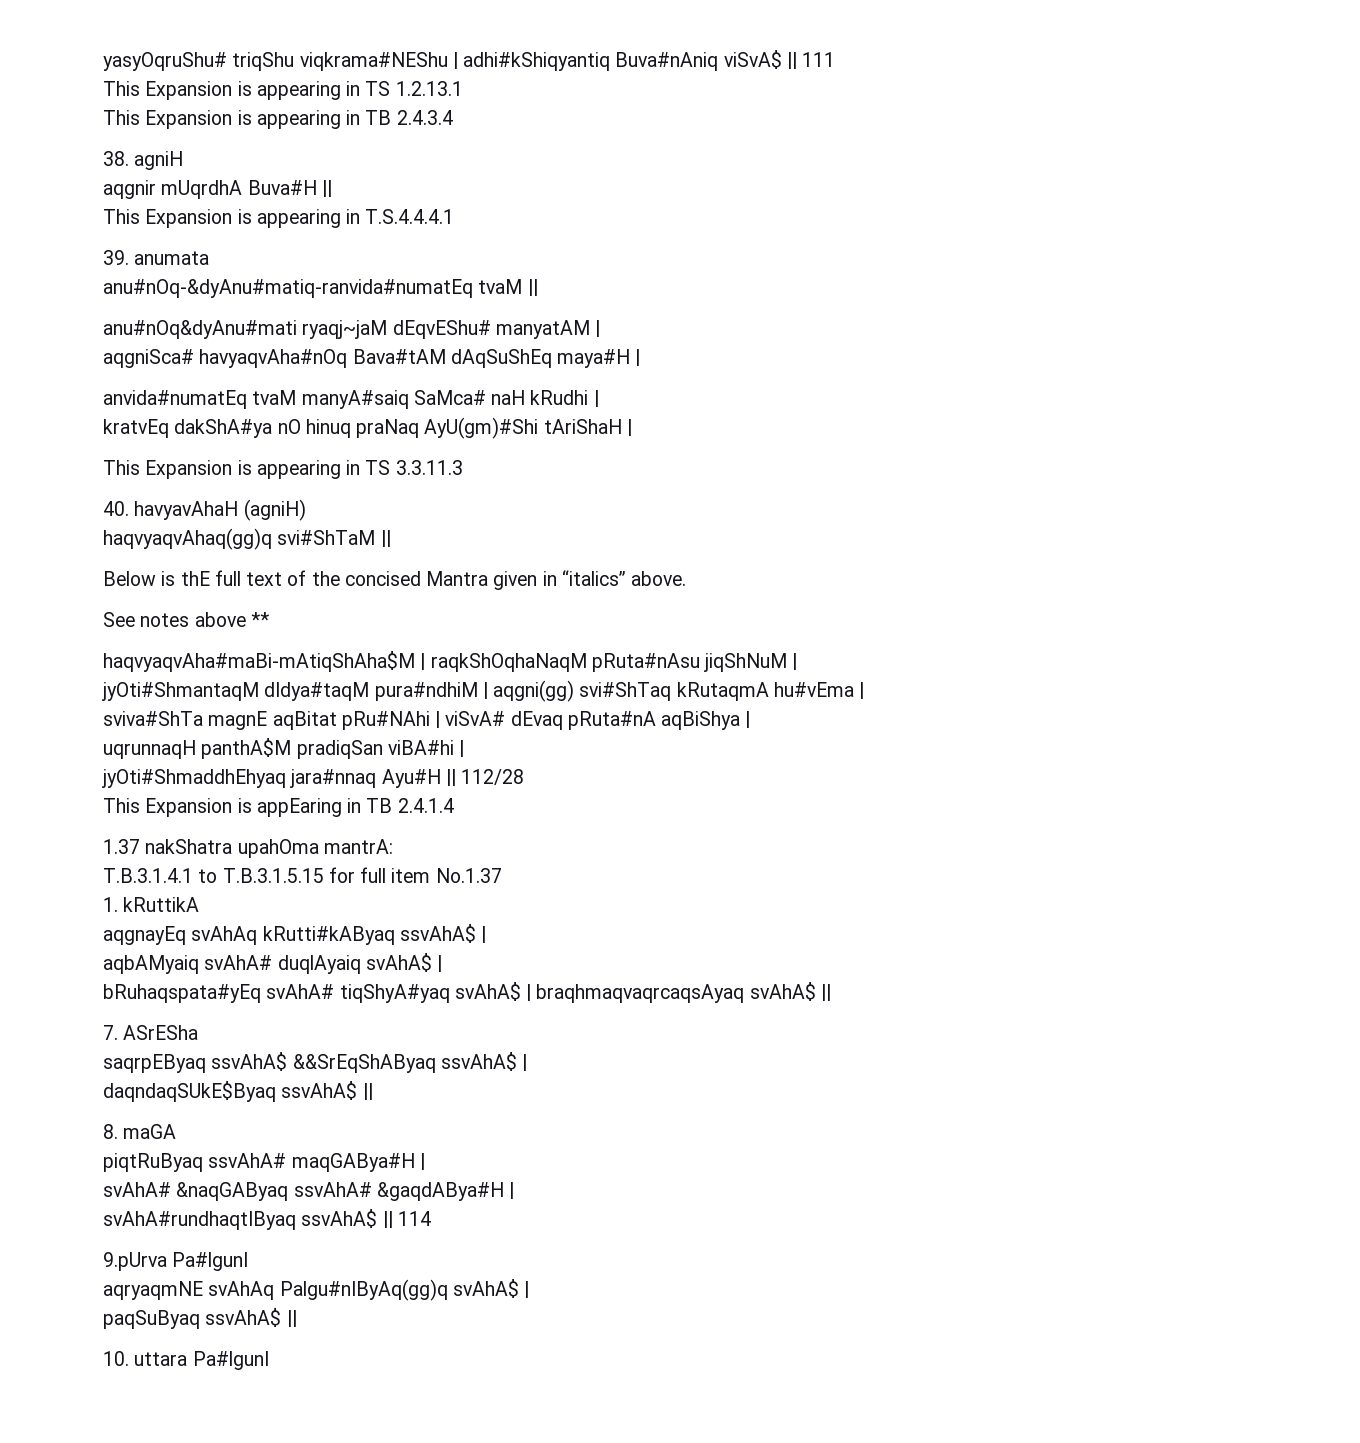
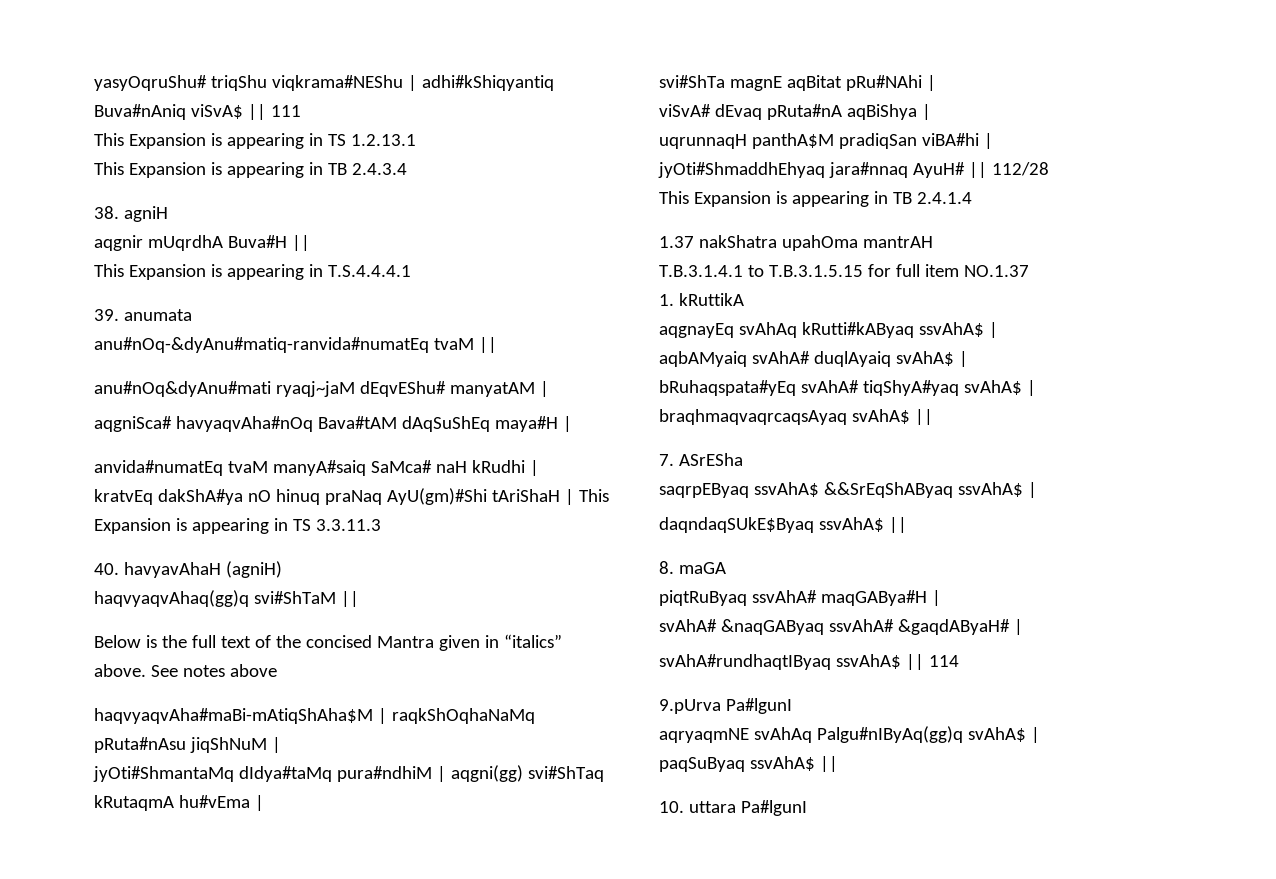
(632, 427) // -> (574, 497) none
[180,571,210,586] thE -> [161,635,187,648] the
(687, 578) // -> (146, 670) none
[250,612,269,627] ** -> (277, 670) none
[430,653,587,672] raqkShOqhaNaqM -> [391,708,535,724] raqkShOqhaNaMq
[102,682,370,701] jyOti#ShmantaqM dIdya#taqM -> [93,766,332,782] jyOti#ShmantaMq dIdya#taMq
[103,711,203,726] sviva#ShTa -> [659,75,725,88] svi#ShTa
(441, 719) none -> (936, 83) //
[381,769,441,788] Ayu#H -> [912,162,965,178] AyuH#
[256,798,342,817] appEaring -> [791,191,869,207] appearing
[323,839,393,854] mantrA: -> [862,236,933,248] mantrAH
[435,868,502,883] No.1.37 -> [963,265,1029,277] NO.1.37
[376,1182,504,1201] &gaqdABya#H -> [897,619,1010,635] &gaqdAByaH#

